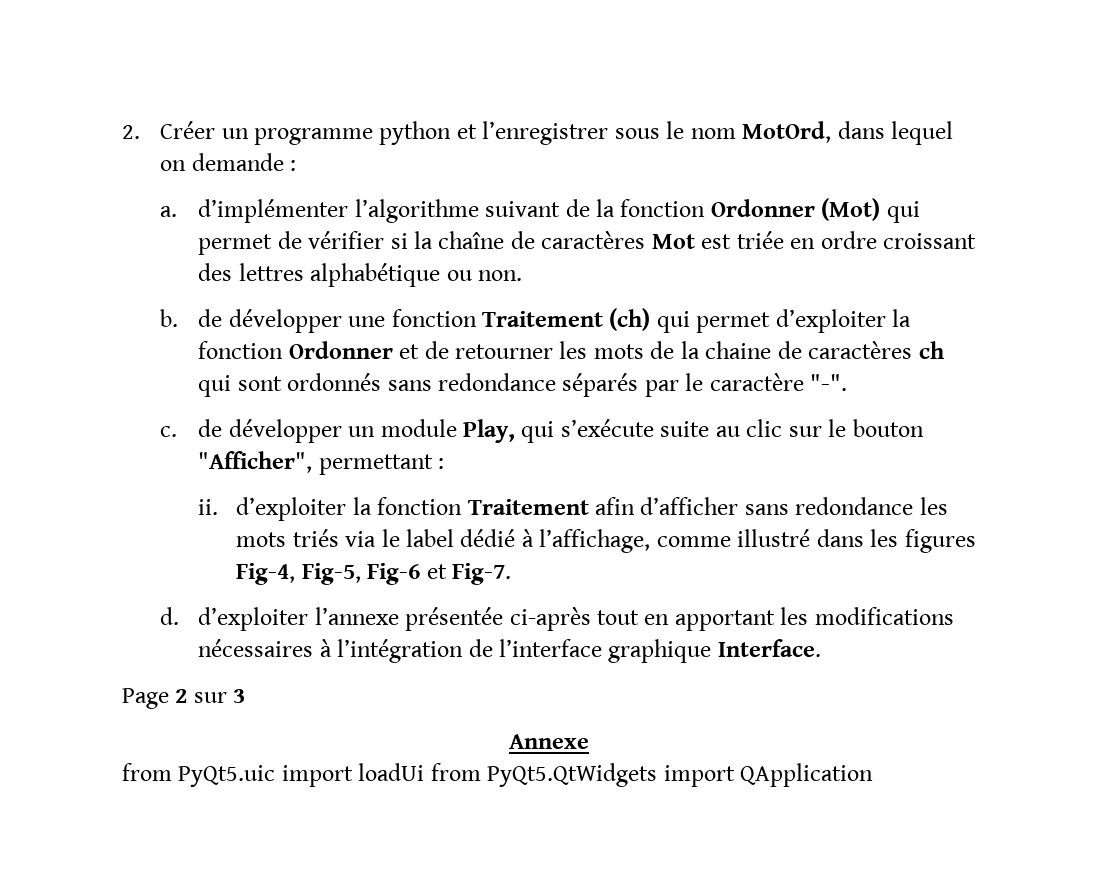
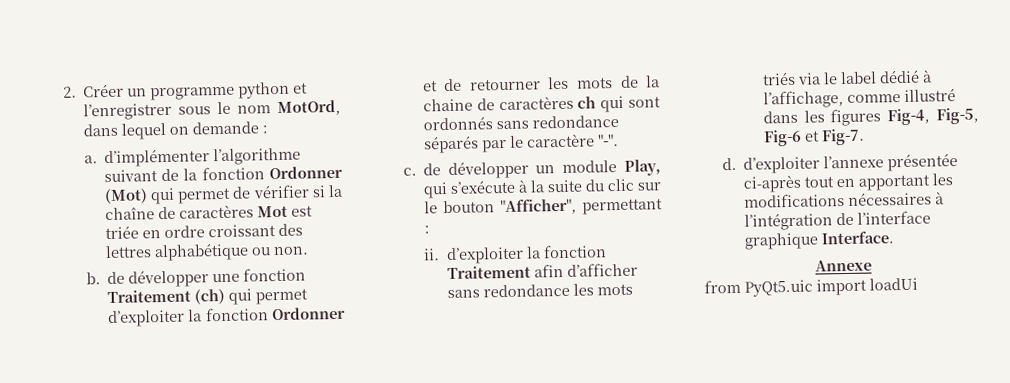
[660,421,740,437] suite au -> [517,179,605,193] à la suite du
[122,688,246,709] // Page 2 sur 3 -> (894, 238) none
[430,763,874,787] from PyQt5.QtWidgets import QApplication -> (918, 284) none

